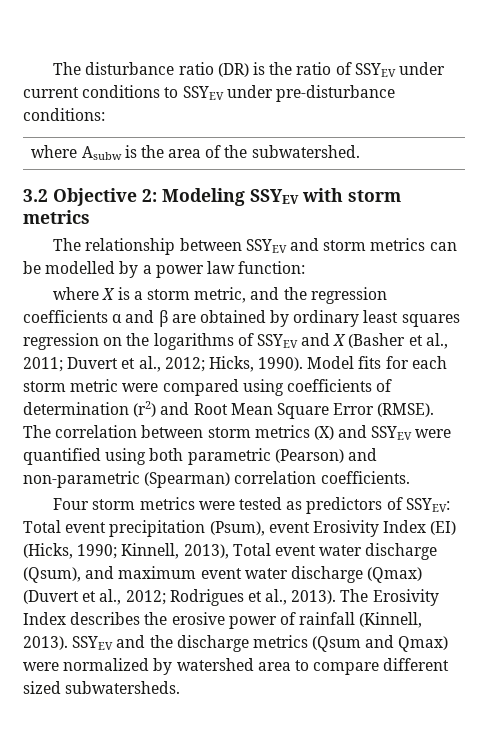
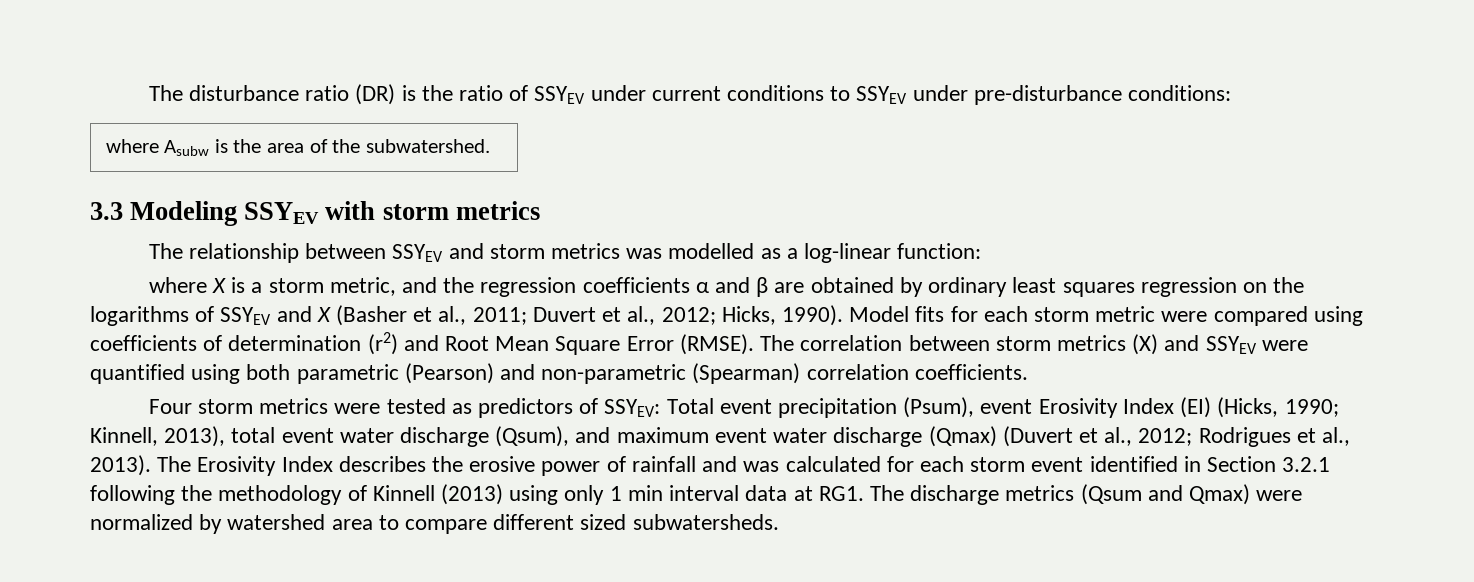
[23,188,157,206] 3.2 Objective 2: -> [90,202,123,220] 3.3
[429,242,457,251] [23,261,235,278] can be modelled by a power law -> [626,243,892,263] was modelled as a log-linear
[232,543,271,556] Total -> [231,427,276,443] total
[359,612,423,628] [23,635,173,650] (Kinnell, 2013). SSYEV and the -> [702,456,1331,472] [90,484,904,505] and was calculated for each storm event identified in Section 3.2.1 following the methodology of Kinnell (2013) using only 1 min interval data at RG1. The

